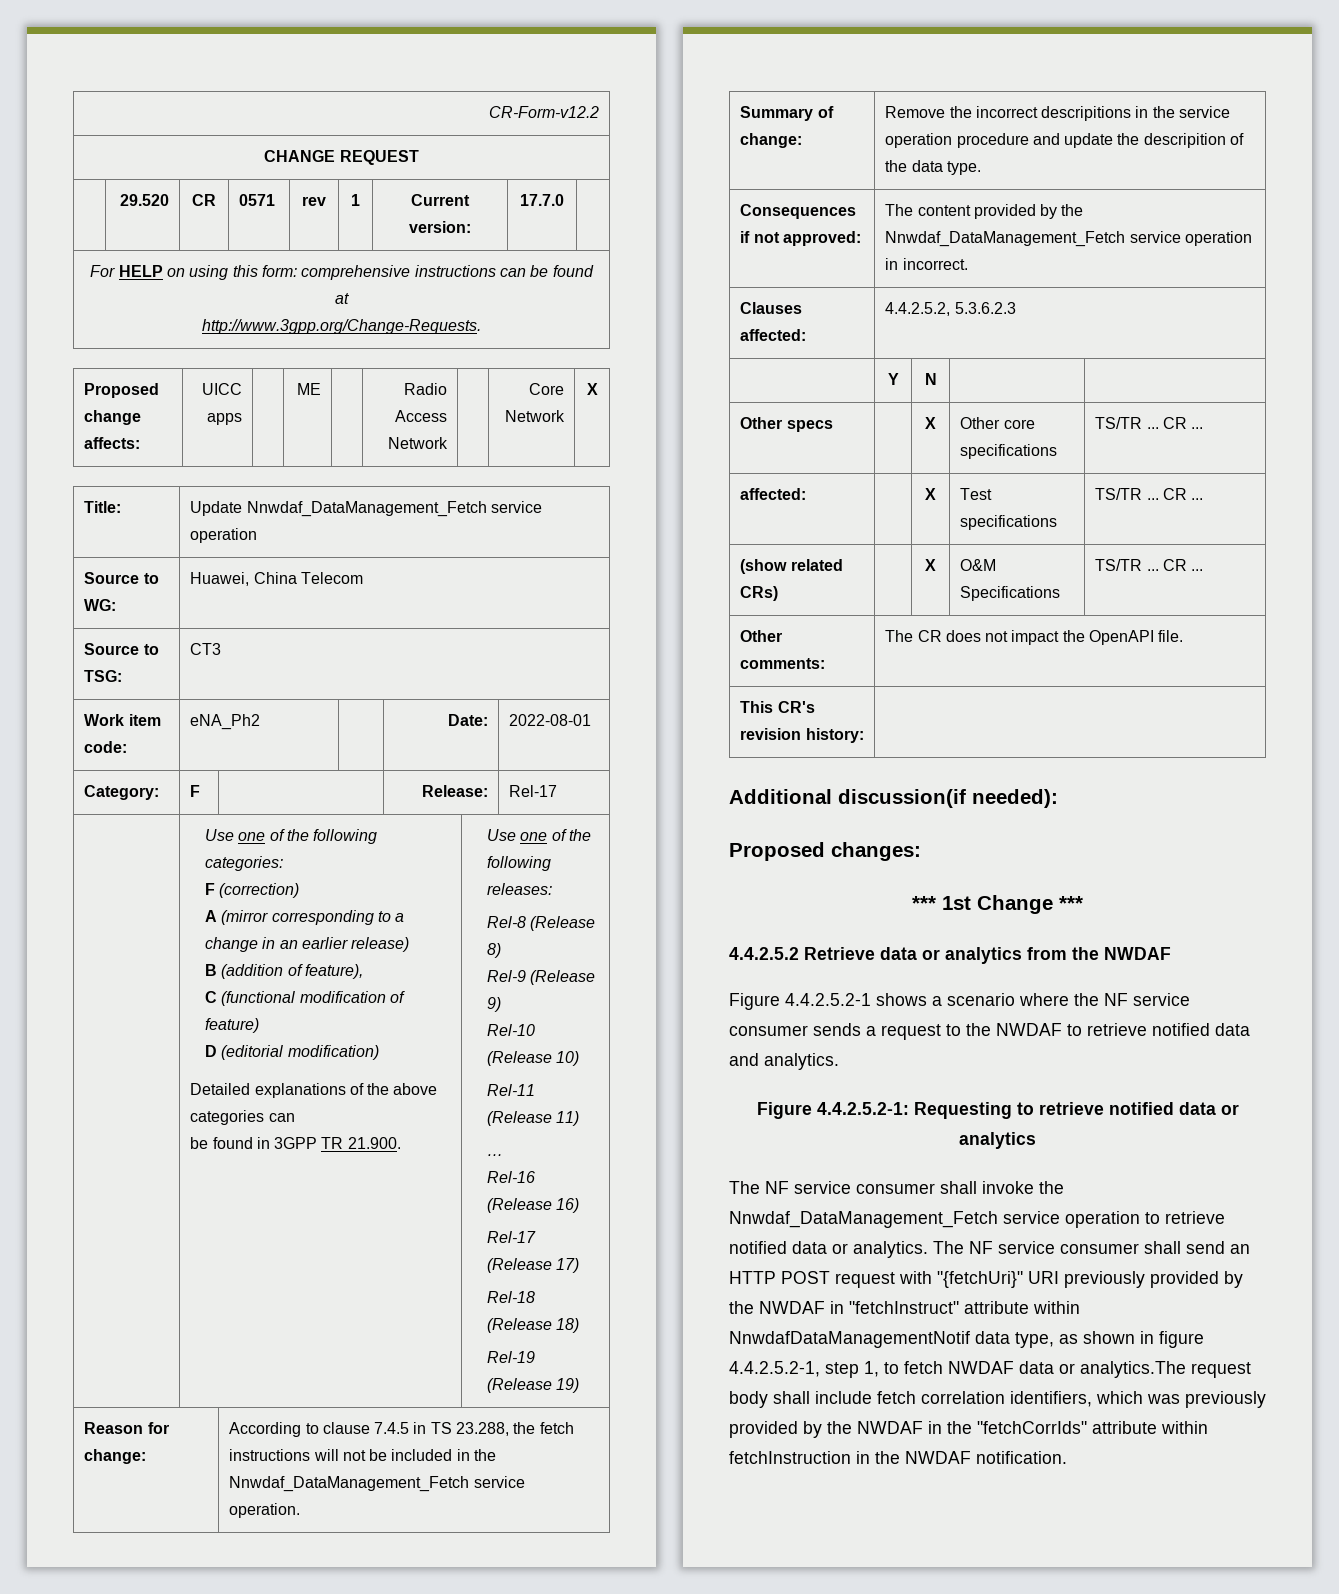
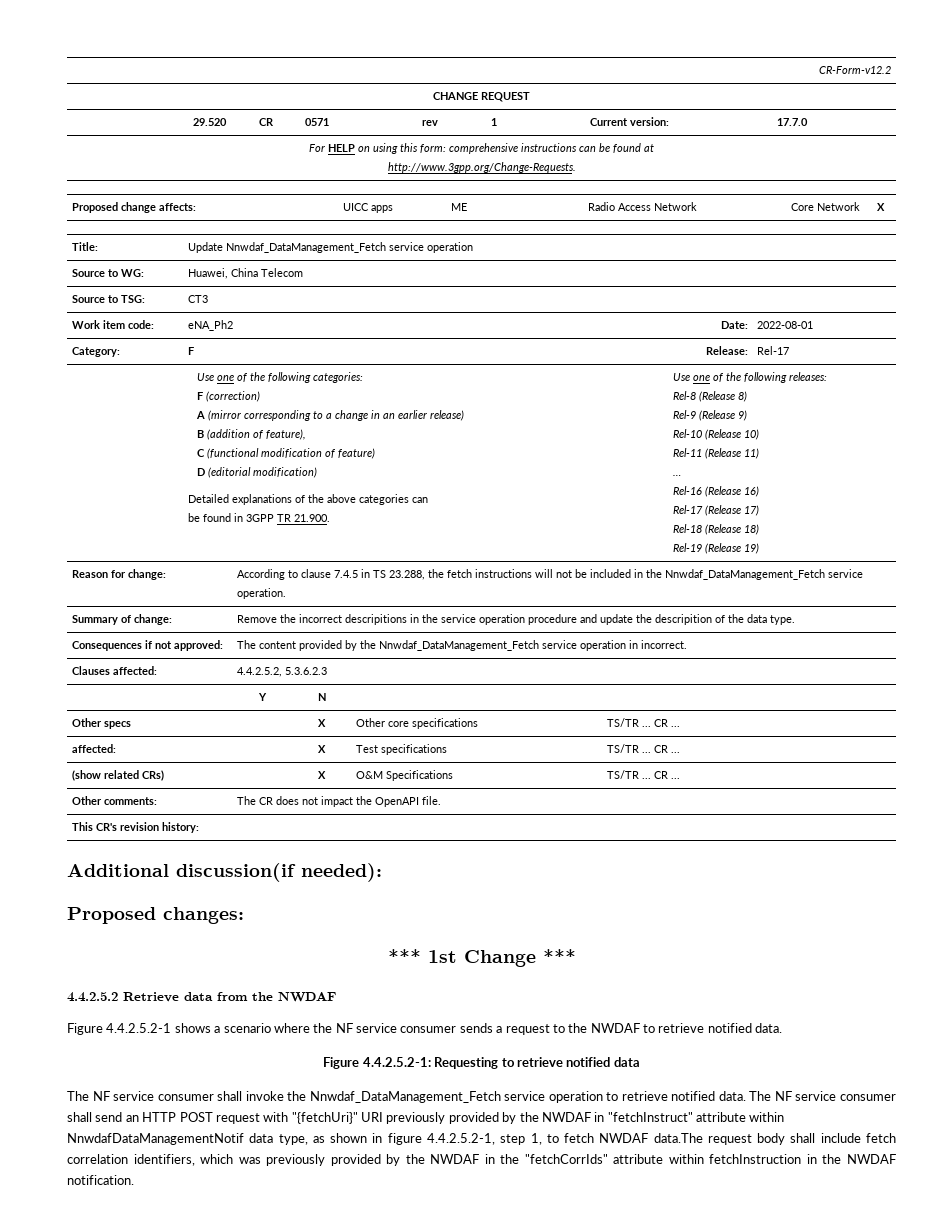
[922,947,1022,964] or analytics -> (213, 996) none
[1215,1023,1250,1036] [729,1053,839,1070] data and analytics. -> [755,1023,783,1033] data.
[1220,1104,1239,1115] [959,1132,1036,1149] or analytics -> (640, 1062) none
[792,1241,928,1258] data or analytics. -> [718,1091,746,1101] data.
[1019,1361,1186,1378] data or analytics.The -> [653,1133,703,1143] data.The

